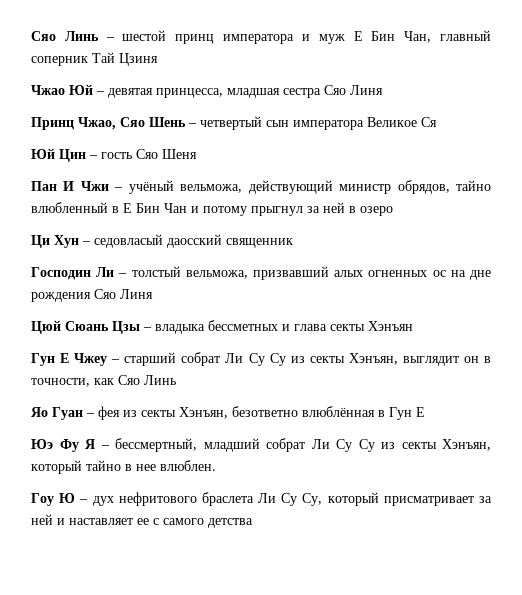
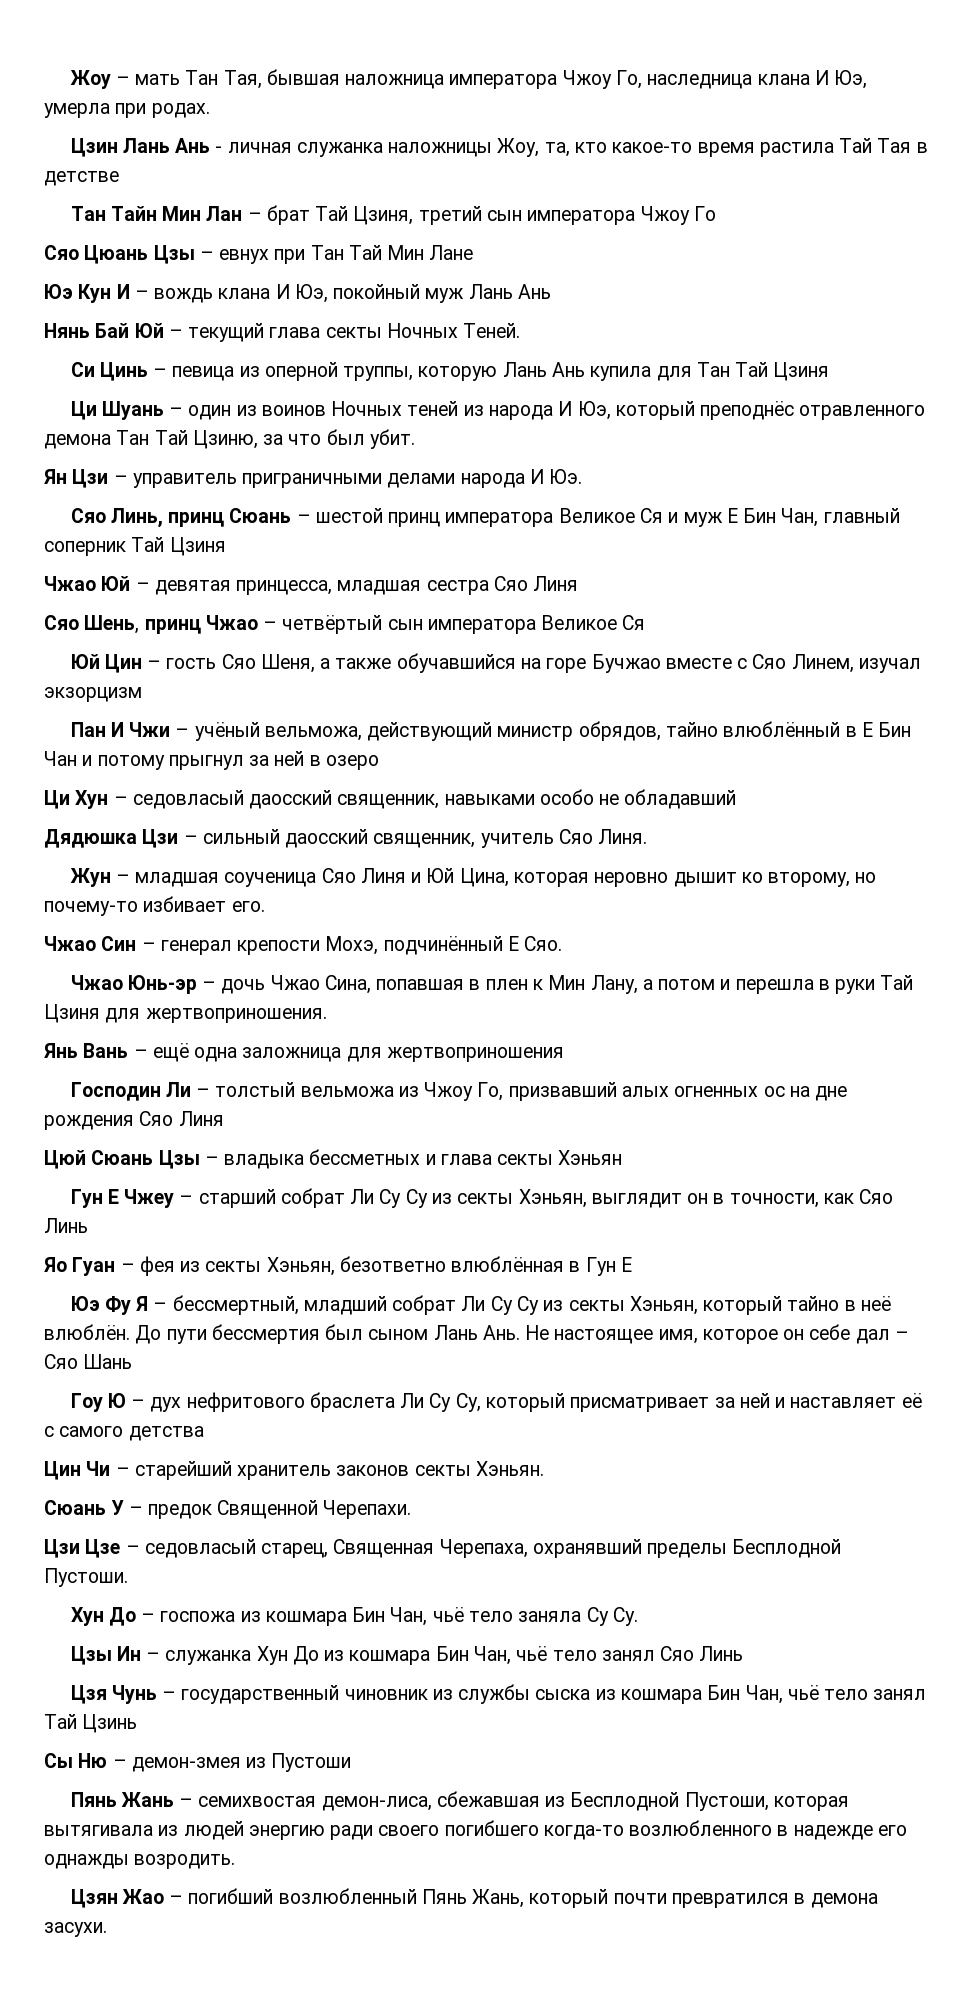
[31,31,99,41] Сяо Линь -> [69,69,868,89] [44,103,210,118] [70,138,928,157] [44,171,119,186] [70,205,716,225] [44,245,474,264] [44,284,551,303] [44,323,521,342] [70,362,830,381] [70,401,926,420] [44,429,415,449] [44,469,583,488] [70,508,292,528] Жоу – мать Тан Тая, бывшая наложница императора Чжоу Го, наследница клана И Юэ, умерла при родах. // Цзин Лань Ань - личная служанка наложницы Жоу, та, кто какое-то время растила Тай Тая в детстве // Тан Тайн Мин Лан – брат Тай Цзиня, третий сын императора Чжоу Го // Сяо Цюань Цзы – евнух при Тан Тай Мин Лане // Юэ Кун И – вождь клана И Юэ, покойный муж Лань Ань // Нянь Бай Юй – текущий глава секты Ночных Теней. // Си Цинь – певица из оперной труппы, которую Лань Ань купила для Тан Тай Цзиня // Ци Шуань – один из воинов Ночных теней из народа И Юэ, который преподнёс отравленного демона Тан Тай Цзиню, за что был убит. // Ян Цзи – управитель приграничными делами народа И Юэ. // Сяо Линь, принц Сюань
(295, 39) none -> [558,508,664,523] Великое Ся
[31,116,262,130] Принц Чжао, Сяо Шень – четвертый -> [44,615,383,634] Сяо Шень, принц Чжао – четвёртый
[162,149,197,159] Шеня -> [260,653,921,673] [44,687,142,702] Шеня, а также обучавшийся на горе Бучжао вместе с Сяо Линем, изучал экзорцизм
[31,202,108,213] влюбленный -> [723,721,841,737] влюблённый
[226,238,293,248] священник -> [337,789,737,809] [44,829,648,848] [69,868,877,887] [44,896,265,916] [44,936,563,955] [70,975,914,994] [44,1004,327,1023] [44,1043,564,1062] священник, навыками особо не обладавший // Дядюшка Цзи – сильный даосский священник, учитель Сяо Линя. // Жун – младшая соученица Сяо Линя и Юй Цина, которая неровно дышит ко второму, но почему-то избивает его. // Чжао Син – генерал крепости Мохэ, подчинённый Е Сяо. // Чжао Юнь-эр – дочь Чжао Сина, попавшая в плен к Мин Лану, а потом и перешла в руки Тай Цзиня для жертвоприношения. // Янь Вань – ещё одна заложница для жертвоприношения
[185,270,248,279] вельможа, -> [300,1082,504,1101] вельможа из Чжоу Го,
[368,321,413,331] Хэнъян -> [558,1150,623,1165] Хэньян
[348,353,398,365] Хэнъян, -> [518,1189,587,1208] Хэньян,
[179,407,228,419] Хэнъян, -> [266,1257,335,1276] Хэньян,
[442,439,491,451] Хэнъян, -> [629,1296,698,1315] Хэньян,
[136,460,216,471] нее влюблен. -> [860,1296,891,1311] [44,1324,909,1344] [44,1354,133,1369] неё влюблён. До пути бессмертия был сыном Лань Ань. Не настоящее имя, которое он себе дал – Сяо Шань
[137,518,149,525] ее -> [901,1393,922,1408] её
(253, 523) none -> [44,1461,544,1480] [44,1500,412,1519] [44,1539,842,1558] [44,1568,128,1587] [70,1607,638,1626] [70,1646,744,1665] [70,1684,927,1704] [44,1714,138,1733] [44,1753,352,1772] [70,1791,850,1811] [44,1820,907,1840] [44,1854,236,1869] [70,1888,878,1908] [44,1922,107,1937] // Цин Чи – старейший хранитель законов секты Хэньян. // Сюань У – предок Священной Черепахи. // Цзи Цзе – седовласый старец, Священная Черепаха, охранявший пределы Бесплодной Пустоши. // Хун До – госпожа из кошмара Бин Чан, чьё тело заняла Су Су. // Цзы Ин – служанка Хун До из кошмара Бин Чан, чьё тело занял Сяо Линь // Цзя Чунь – государственный чиновник из службы сыска из кошмара Бин Чан, чьё тело занял Тай Цзинь // Сы Ню – демон-змея из Пустоши // Пянь Жань – семихвостая демон-лиса, сбежавшая из Бесплодной Пустоши, которая вытягивала из людей энергию ради своего погибшего когда-то возлюбленного в надежде его однажды возродить. // Цзян Жао – погибший возлюбленный Пянь Жань, который почти превратился в демона засухи.

